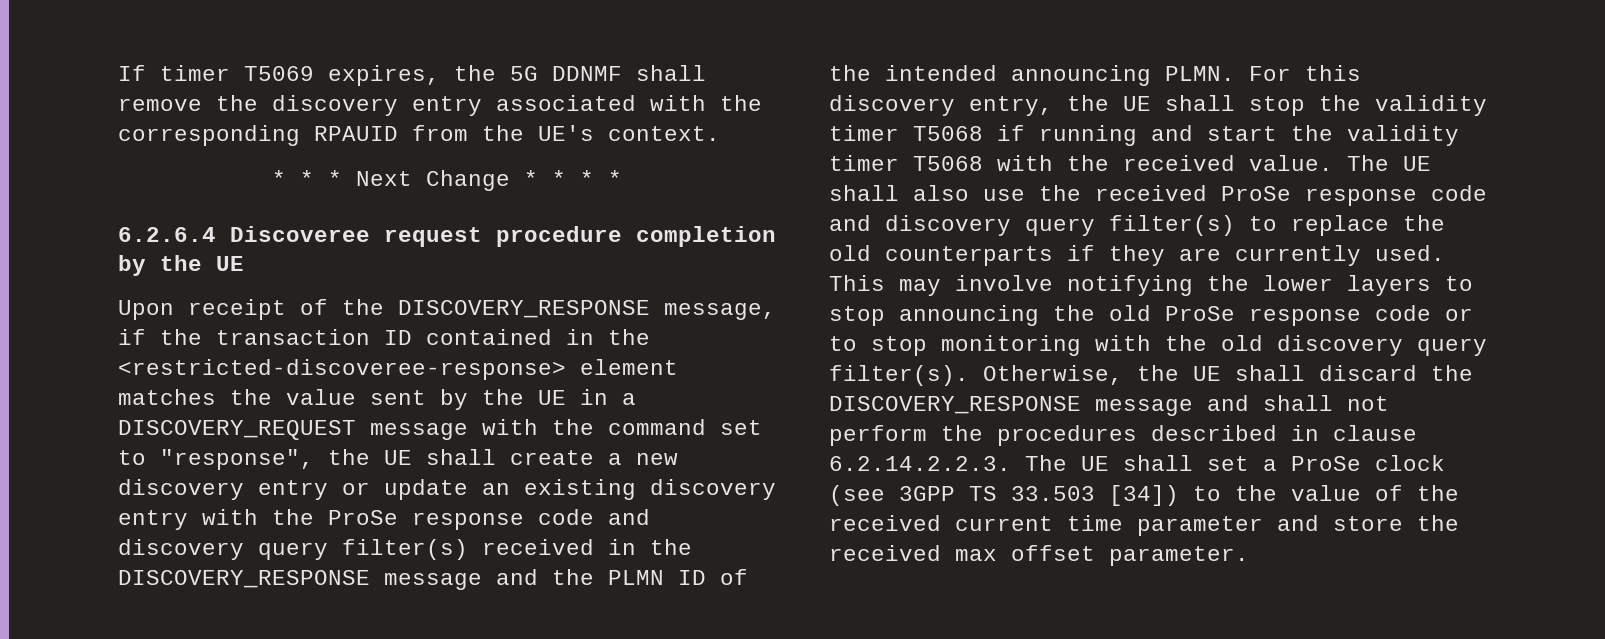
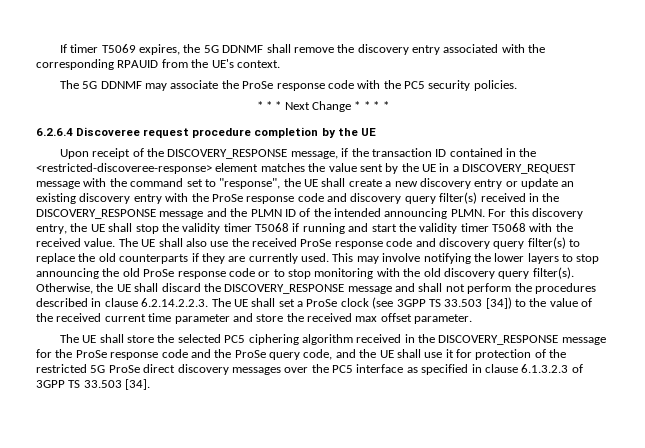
(720, 133) none -> [59,80,517,91] // The 5G DDNMF may associate the ProSe response code with the PC5 security policies.
(1249, 556) none -> [59,334,606,345] [36,349,567,360] [36,364,583,375] [36,379,151,390] // The UE shall store the selected PC5 ciphering algorithm received in the DISCOVERY_RESPONSE message for the ProSe response code and the ProSe query code, and the UE shall use it for protection of the restricted 5G ProSe direct discovery messages over the PC5 interface as specified in clause 6.1.3.2.3 of 3GPP TS 33.503 [34].

